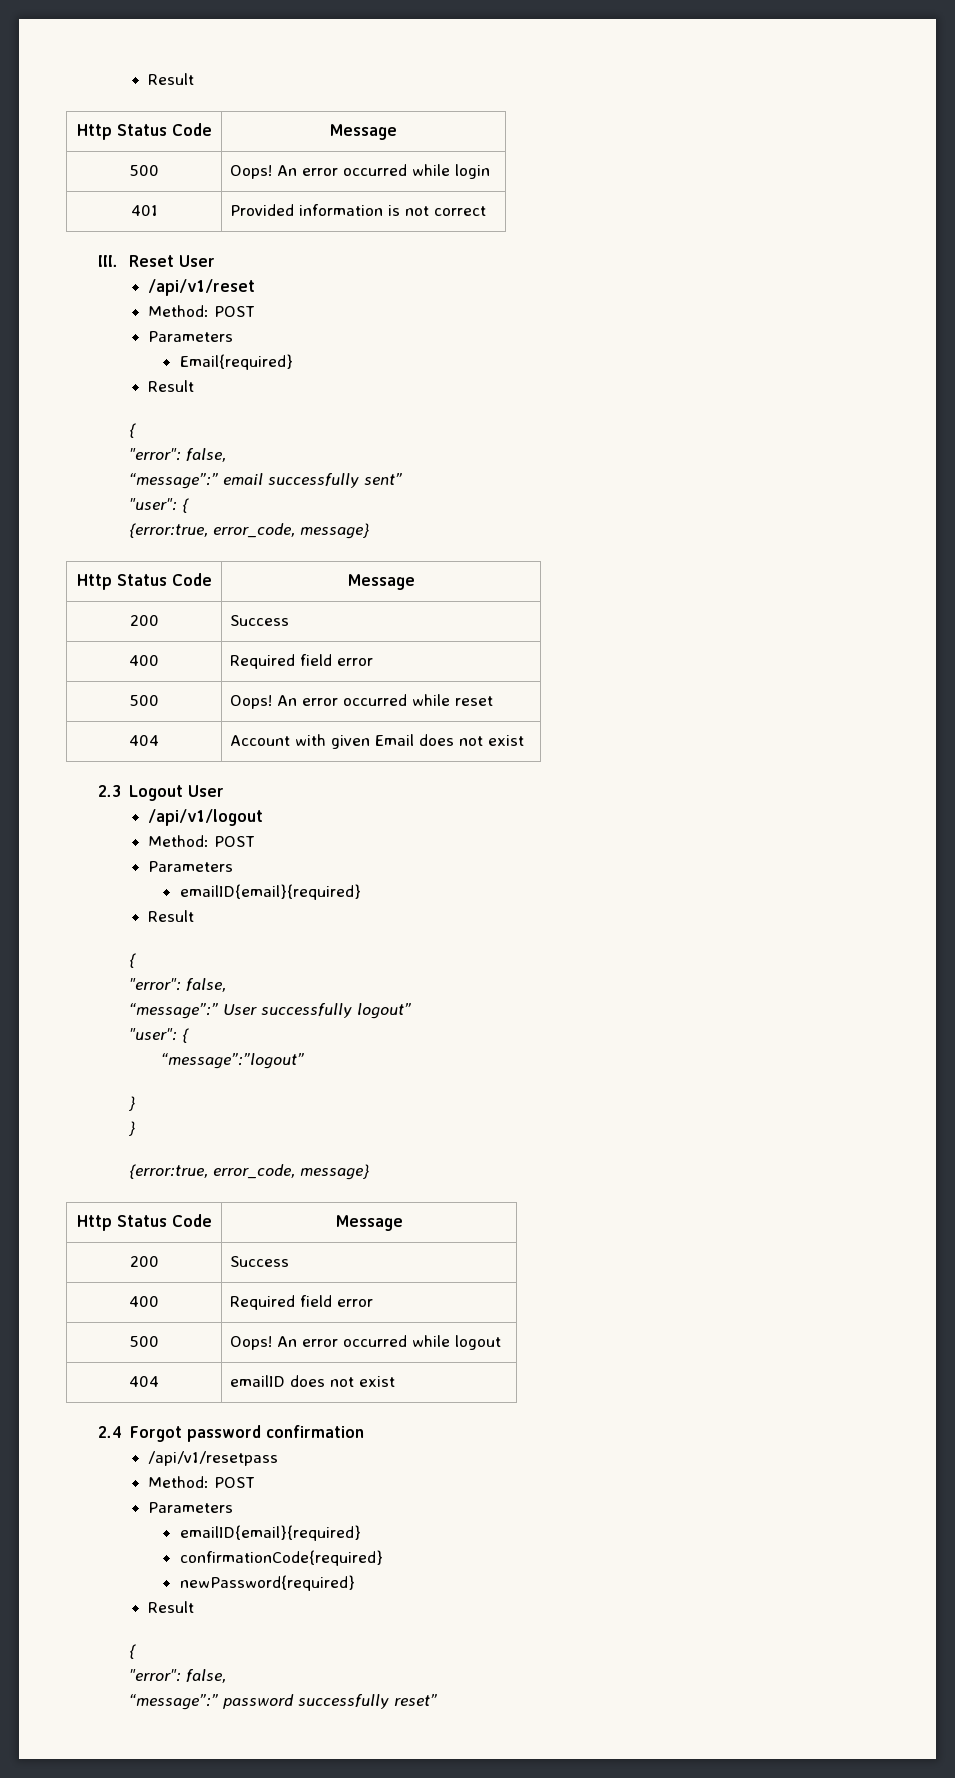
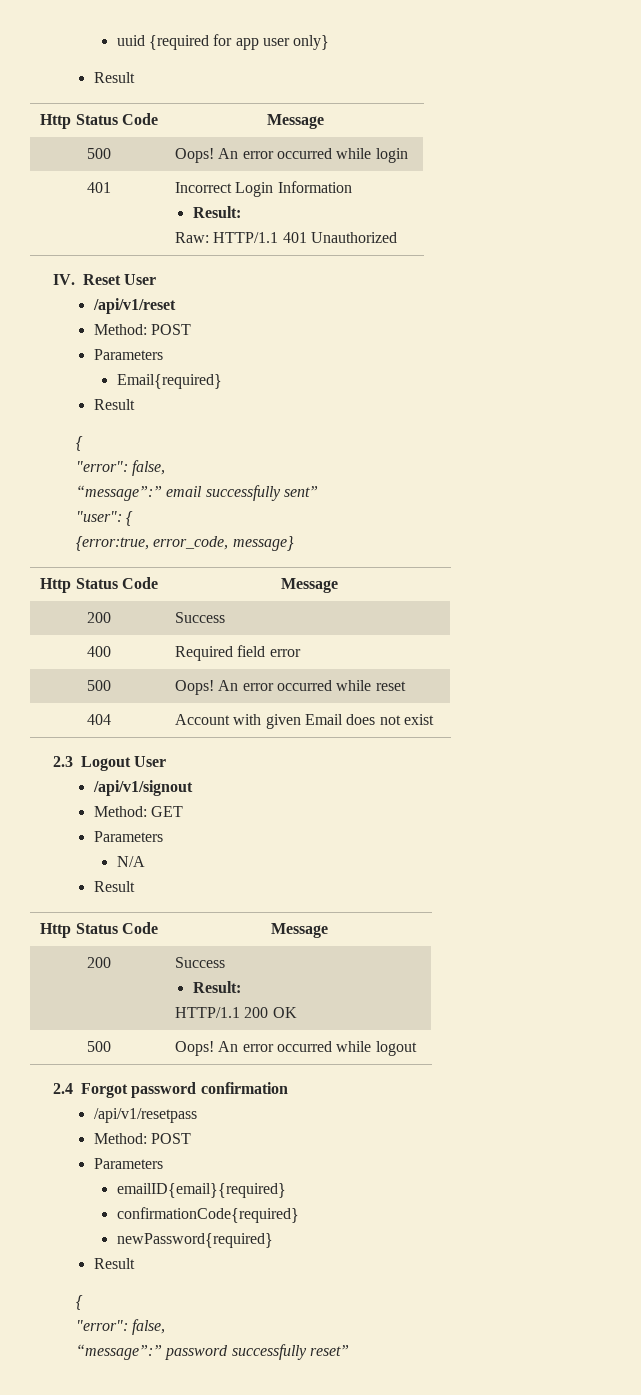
(148, 79) none -> [116,34,330,50] uuid {required for app user only} //
[229,204,486,216] [97,255,118,267] Provided information is not correct // III. -> [175,181,352,197] [192,206,241,218] [175,232,398,243] [53,274,76,285] Incorrect Login Information // Result: // Raw: HTTP/1.1 401 Unauthorized // IV.
[148,809,264,826] [148,835,256,847] [148,861,234,872] [179,884,361,900] [148,910,195,922] [129,953,137,968] [129,978,227,992] [129,1003,412,1019] [129,1028,190,1043] [161,1053,305,1069] [128,1096,136,1111] [128,1121,136,1136] [129,1164,370,1180] [76,1214,212,1231] [335,1215,403,1231] [129,1256,159,1267] [229,1256,289,1267] [129,1296,159,1307] [229,1295,373,1310] /api/v1/logout // Method: POST // Parameters // emailID{email}{required} // Result // { // "error": false, // “message”:” User successfully logout” // "user": { // “message”:”logout” // } // } // {error:true, error_code, message} // Http Status Code | Message // 200 | Success // 400 | Required field error -> [92,780,193,796] [93,806,183,817] [93,831,163,842] [116,856,145,867] [93,881,135,892] [40,922,158,938] [271,923,328,938] [87,957,111,968] [175,957,226,968] [192,981,241,993] [175,1007,297,1018] /api/v1/signout // Method: GET // Parameters // N/A // Result // Http Status Code | Message // 200 | Success // Result: // HTTP/1.1 200 OK
[129,1376,159,1387] [229,1375,395,1387] // 404 | emailID does not exist -> (417, 1048) none

